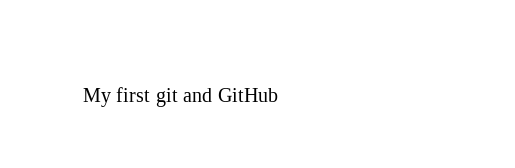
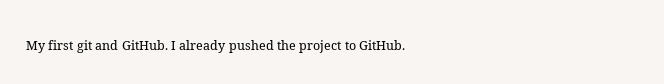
[217,88,278,102] GitHub -> [121,40,406,53] GitHub. I already pushed the project to GitHub.

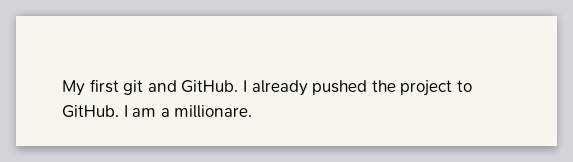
(406, 45) none -> [123,105,253,118] I am a millionare.

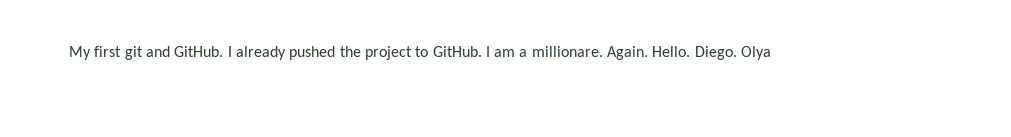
(253, 111) none -> [607,46,772,60] Again. Hello. Diego. Olya

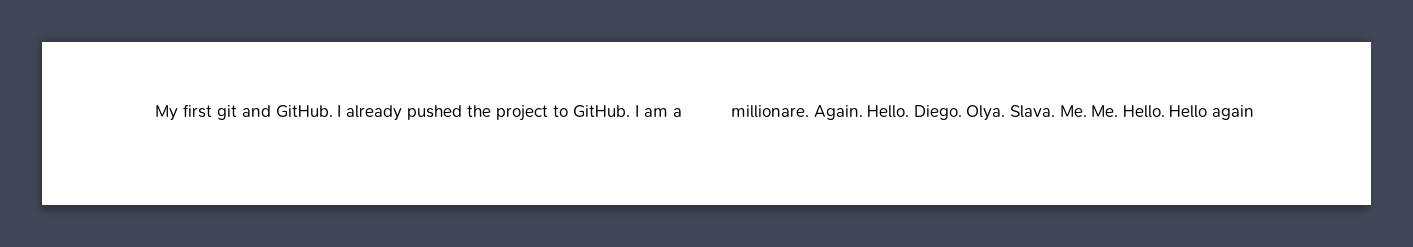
[741,46,772,60] Olya -> [966,105,1254,121] Olya. Slava. Me. Me. Hello. Hello again

